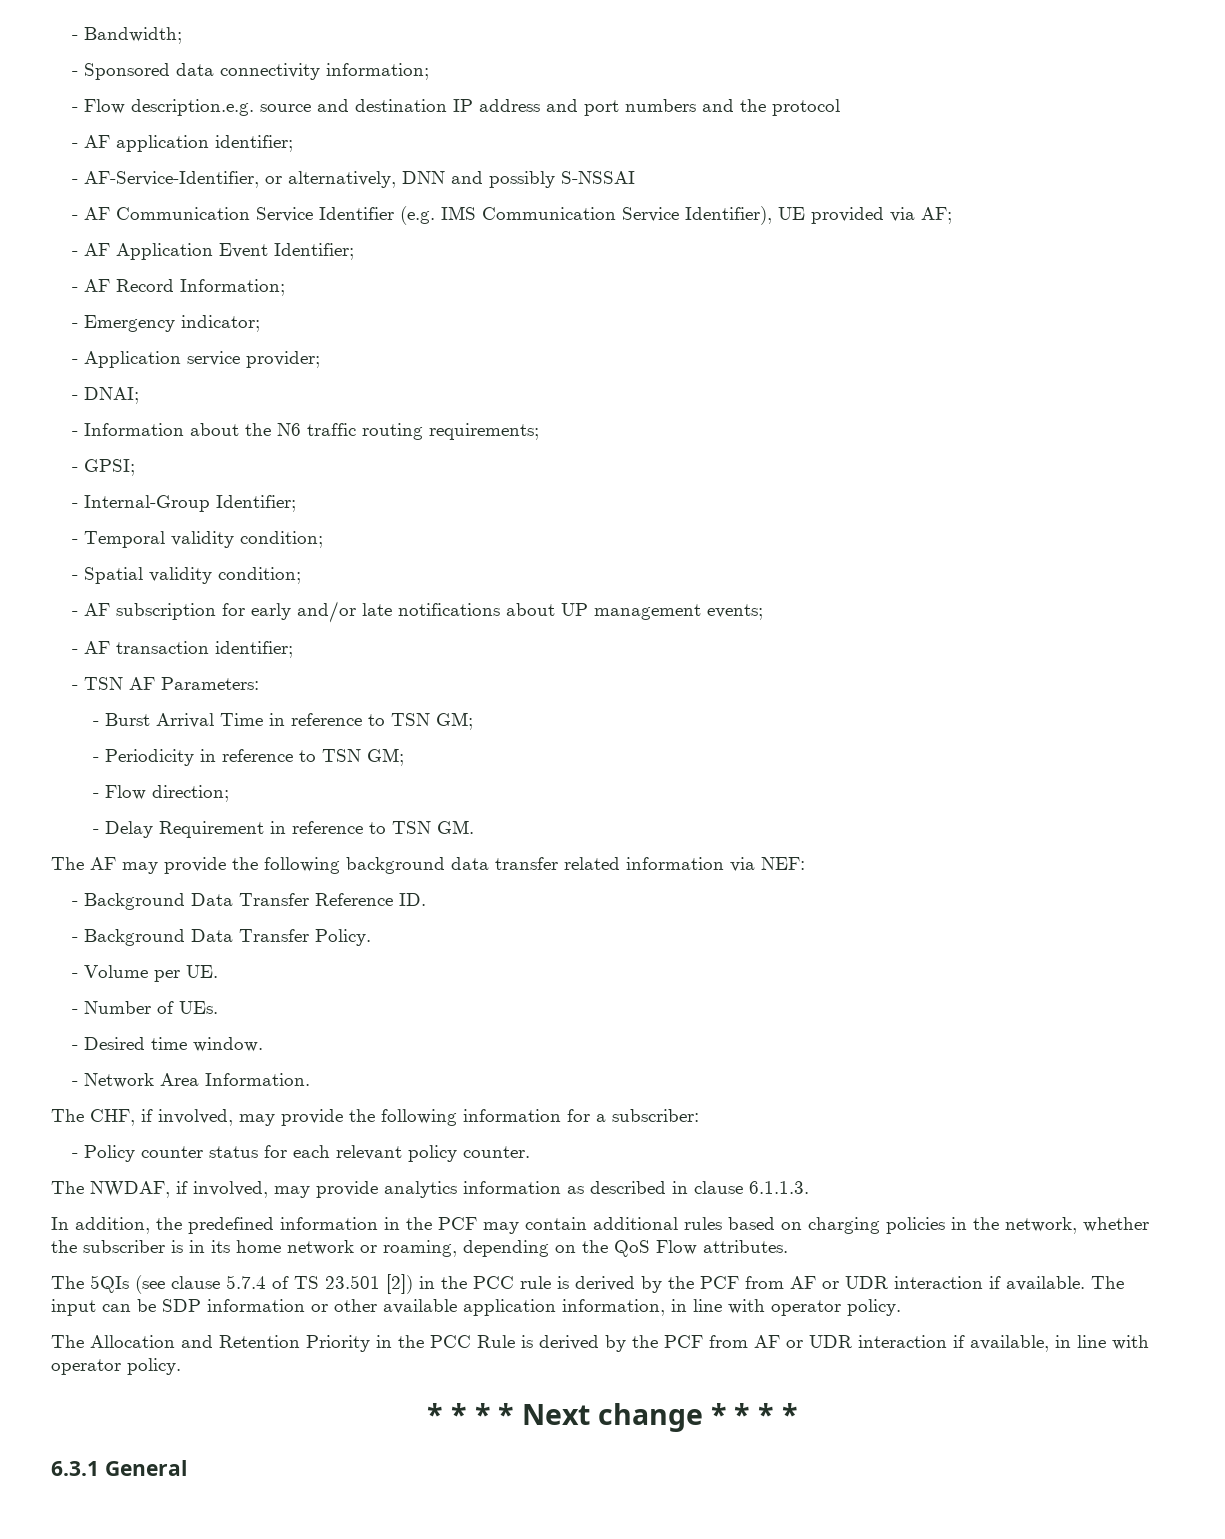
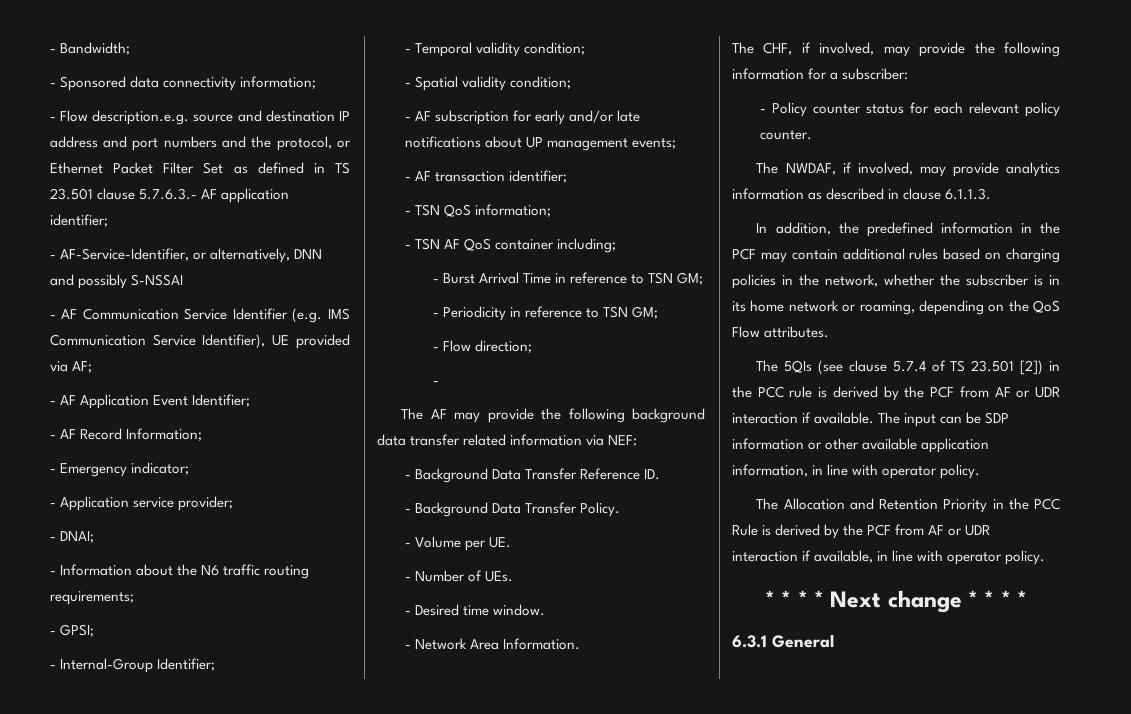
[772,99,841,116] [72,143,79,148] protocol // - -> [276,136,352,151] [49,162,350,174] [49,188,197,200] protocol, or Ethernet Packet Filter Set as defined in TS 23.501 clause 5.7.6.3.-
(294, 649) none -> [404,204,552,217] // - TSN QoS information;
[161,677,260,690] Parameters: -> [464,238,617,253] QoS container including;
[105,820,475,838] Delay Requirement in reference to TSN GM. -> (439, 383) none

